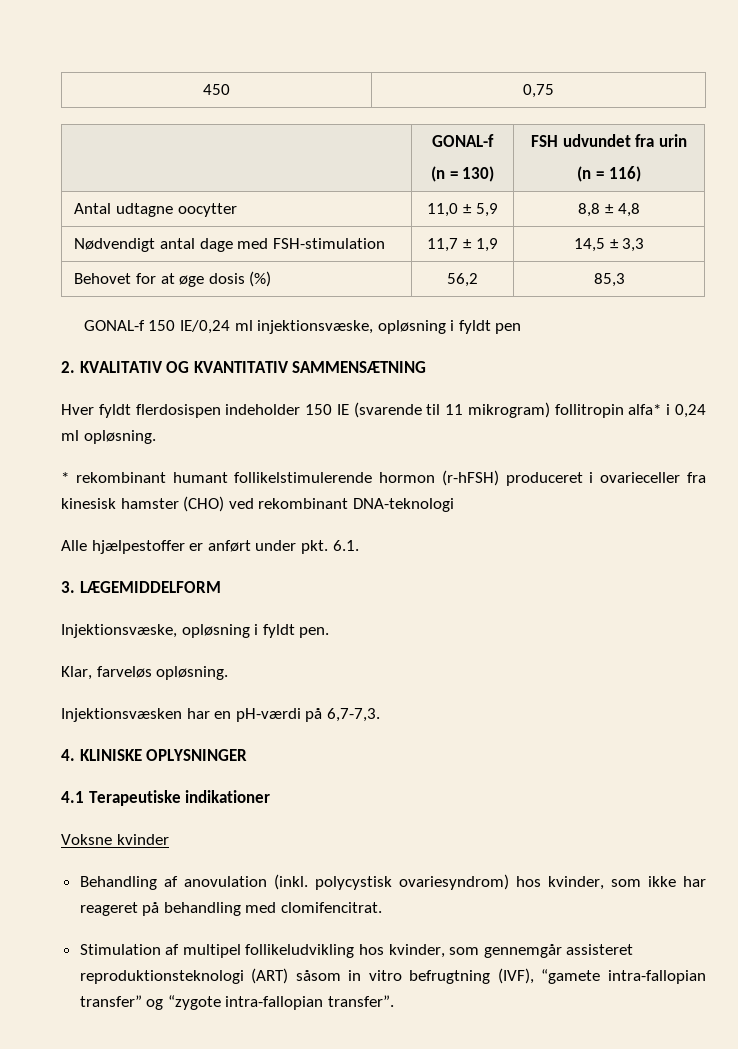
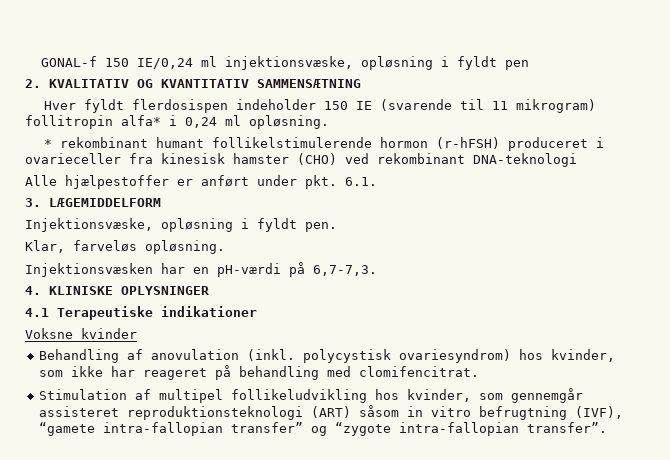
[203,84,230,95] [523,84,554,98] [432,134,494,147] [430,166,495,182] [531,134,687,147] [577,166,641,182] [74,203,237,217] [427,203,498,217] [578,203,640,217] [74,238,385,252] [427,238,498,252] [573,238,645,252] [74,271,272,287] [447,273,478,287] [593,273,625,287] 450 | 0,75 // | GONAL-f // (n = 130) | FSH udvundet fra urin // (n = 116) // Antal udtagne oocytter | 11,0 ± 5,9 | 8,8 ± 4,8 // Nødvendigt antal dage med FSH-stimulation | 11,7 ± 1,9 | 14,5 ± 3,3 // Behovet for at øge dosis (%) | 56,2 | 85,3 // -> (40, 61) none

